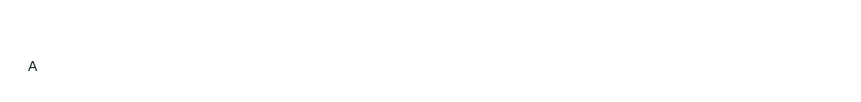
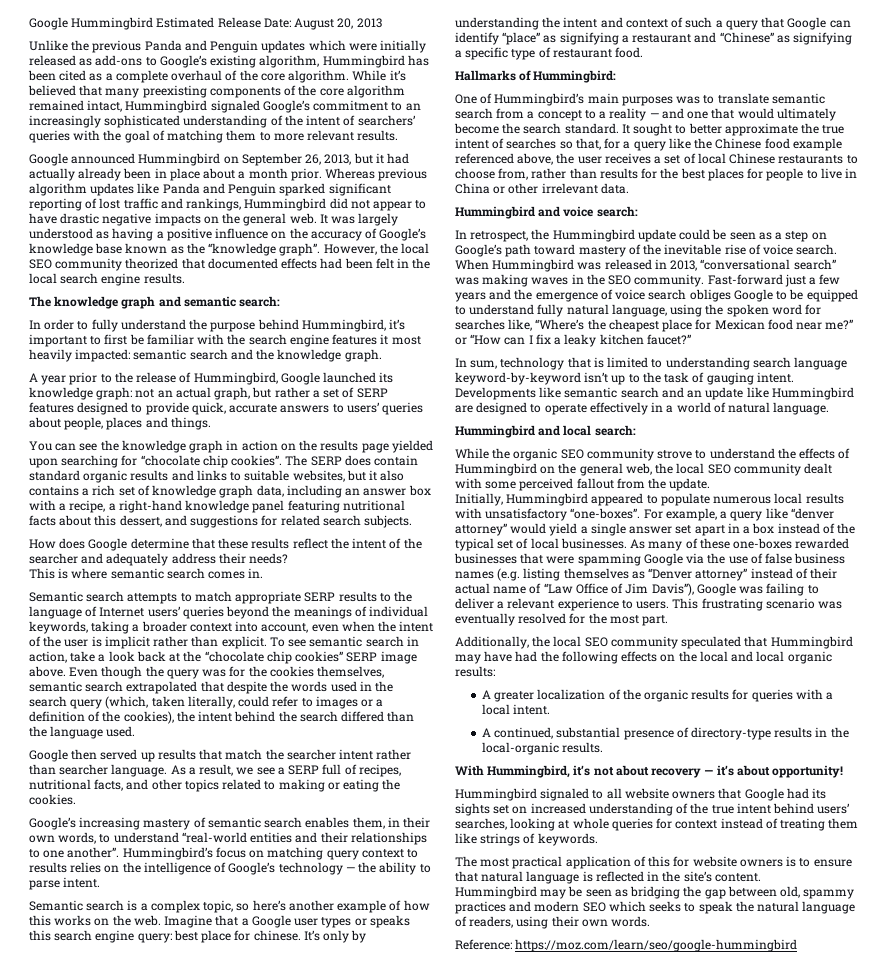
[28,61,38,71] A -> [29,17,382,30] [29,40,427,53] [29,55,429,68] [28,70,406,83] [28,85,405,98] [29,100,421,113] [29,115,415,128] [29,130,399,143] [29,153,410,166] [29,168,428,181] [29,183,391,196] [29,198,427,211] [29,213,399,226] [29,228,427,241] [29,243,430,256] [29,258,431,271] [29,273,185,286] [29,296,281,309] [29,319,406,332] [29,334,421,347] [29,349,382,362] [29,372,394,385] [29,387,388,400] [29,402,424,415] [29,417,211,430] [29,440,433,453] [29,455,419,468] [29,470,405,483] [29,485,431,498] [29,500,405,513] [29,515,413,528] [29,538,422,551] [29,553,289,566] [29,568,264,579] [29,591,413,604] [29,606,429,619] [29,621,434,634] [29,636,419,649] [29,651,417,664] [29,666,385,679] [29,681,394,694] [29,696,384,709] [29,711,415,724] [29,726,136,739] [29,749,412,762] [29,764,401,777] [29,779,401,792] [29,794,76,805] [29,817,431,830] [29,832,427,845] [29,847,419,860] [29,862,431,875] [29,877,101,890] [29,900,430,913] [29,915,410,928] [29,930,367,943] [455,17,851,30] [455,32,853,45] [455,47,644,60] [455,70,617,83] [455,93,825,106] [455,108,836,121] [454,123,845,136] [455,138,842,151] [455,153,858,165] [455,168,858,181] [455,183,629,194] [455,206,638,219] [455,229,827,242] [455,244,838,257] [455,259,836,272] [455,274,841,287] [455,289,858,302] [455,304,822,317] [455,319,854,332] [455,334,691,347] [455,357,848,370] [455,372,794,385] [455,387,854,400] [455,402,830,415] [455,425,636,438] [455,448,851,461] [455,463,833,476] [455,478,711,491] [455,493,844,506] [455,508,834,521] [455,523,856,536] [455,538,850,551] [454,553,846,566] [455,568,838,581] [455,583,819,596] [455,598,843,611] [455,613,669,626] [455,636,853,649] [455,651,832,664] [455,666,495,677] [481,689,834,702] [481,704,551,715] [481,727,849,740] [481,742,604,755] [455,765,844,778] [455,788,827,801] [455,803,850,816] [455,818,859,831] [455,833,598,846] [455,856,852,869] [455,871,761,884] [455,886,855,899] [455,901,856,914] [455,916,651,929] [455,939,798,952] Google Hummingbird Estimated Release Date: August 20, 2013 // Unlike the previous Panda and Penguin updates which were initially released as add-ons to Google’s existing algorithm, Hummingbird has been cited as a complete overhaul of the core algorithm. While it’s believed that many preexisting components of the core algorithm remained intact, Hummingbird signaled Google’s commitment to an increasingly sophisticated understanding of the intent of searchers’ queries with the goal of matching them to more relevant results. // Google announced Hummingbird on September 26, 2013, but it had actually already been in place about a month prior. Whereas previous algorithm updates like Panda and Penguin sparked significant reporting of lost traffic and rankings, Hummingbird did not appear to have drastic negative impacts on the general web. It was largely understood as having a positive influence on the accuracy of Google’s knowledge base known as the “knowledge graph”. However, the local SEO community theorized that documented effects had been felt in the local search engine results. // The knowledge graph and semantic search: // In order to fully understand the purpose behind Hummingbird, it’s important to first be familiar with the search engine features it most heavily impacted: semantic search and the knowledge graph. // A year prior to the release of Hummingbird, Google launched its knowledge graph: not an actual graph, but rather a set of SERP features designed to provide quick, accurate answers to users’ queries about people, places and things. // You can see the knowledge graph in action on the results page yielded upon searching for “chocolate chip cookies”. The SERP does contain standard organic results and links to suitable websites, but it also contains a rich set of knowledge graph data, including an answer box with a recipe, a right-hand knowledge panel featuring nutritional facts about this dessert, and suggestions for related search subjects. // How does Google determine that these results reflect the intent of the searcher and adequately address their needs? // This is where semantic search comes in. // Semantic search attempts to match appropriate SERP results to the language of Internet users’ queries beyond the meanings of individual keywords, taking a broader context into account, even when the intent of the user is implicit rather than explicit. To see semantic search in action, take a look back at the “chocolate chip cookies” SERP image above. Even though the query was for the cookies themselves, semantic search extrapolated that despite the words used in the search query (which, taken literally, could refer to images or a definition of the cookies), the intent behind the search differed than the language used. // Google then served up results that match the searcher intent rather than searcher language. As a result, we see a SERP full of recipes, nutritional facts, and other topics related to making or eating the cookies. // Google’s increasing mastery of semantic search enables them, in their own words, to understand “real-world entities and their relationships to one another”. Hummingbird’s focus on matching query context to results relies on the intelligence of Google’s technology — the ability to parse intent. // Semantic search is a complex topic, so here’s another example of how this works on the web. Imagine that a Google user types or speaks this search engine query: best place for chinese. It’s only by understanding the intent and context of such a query that Google can identify “place” as signifying a restaurant and “Chinese” as signifying a specific type of restaurant food. // Hallmarks of Hummingbird: // One of Hummingbird’s main purposes was to translate semantic search from a concept to a reality — and one that would ultimately become the search standard. It sought to better approximate the true intent of searches so that, for a query like the Chinese food example referenced above, the user receives a set of local Chinese restaurants to choose from, rather than results for the best places for people to live in China or other irrelevant data. // Hummingbird and voice search: // In retrospect, the Hummingbird update could be seen as a step on Google’s path toward mastery of the inevitable rise of voice search. When Hummingbird was released in 2013, “conversational search” was making waves in the SEO community. Fast-forward just a few years and the emergence of voice search obliges Google to be equipped to understand fully natural language, using the spoken word for searches like, “Where’s the cheapest place for Mexican food near me?” or “How can I fix a leaky kitchen faucet?” // In sum, technology that is limited to understanding search language keyword-by-keyword isn’t up to the task of gauging intent. Developments like semantic search and an update like Hummingbird are designed to operate effectively in a world of natural language. // Hummingbird and local search: // While the organic SEO community strove to understand the effects of Hummingbird on the general web, the local SEO community dealt with some perceived fallout from the update. // Initially, Hummingbird appeared to populate numerous local results with unsatisfactory “one-boxes”. For example, a query like “denver attorney” would yield a single answer set apart in a box instead of the typical set of local businesses. As many of these one-boxes rewarded businesses that were spamming Google via the use of false business names (e.g. listing themselves as “Denver attorney” instead of their actual name of “Law Office of Jim Davis”), Google was failing to deliver a relevant experience to users. This frustrating scenario was eventually resolved for the most part. // Additionally, the local SEO community speculated that Hummingbird may have had the following effects on the local and local organic results: // A greater localization of the organic results for queries with a local intent. // A continued, substantial presence of directory-type results in the local-organic results. // With Hummingbird, it’s not about recovery — it’s about opportunity! // Hummingbird signaled to all website owners that Google had its sights set on increased understanding of the true intent behind users’ searches, looking at whole queries for context instead of treating them like strings of keywords. // The most practical application of this for website owners is to ensure that natural language is reflected in the site’s content. // Hummingbird may be seen as bridging the gap between old, spammy practices and modern SEO which seeks to speak the natural language of readers, using their own words. // Reference: https://moz.com/learn/seo/google-hummingbird

